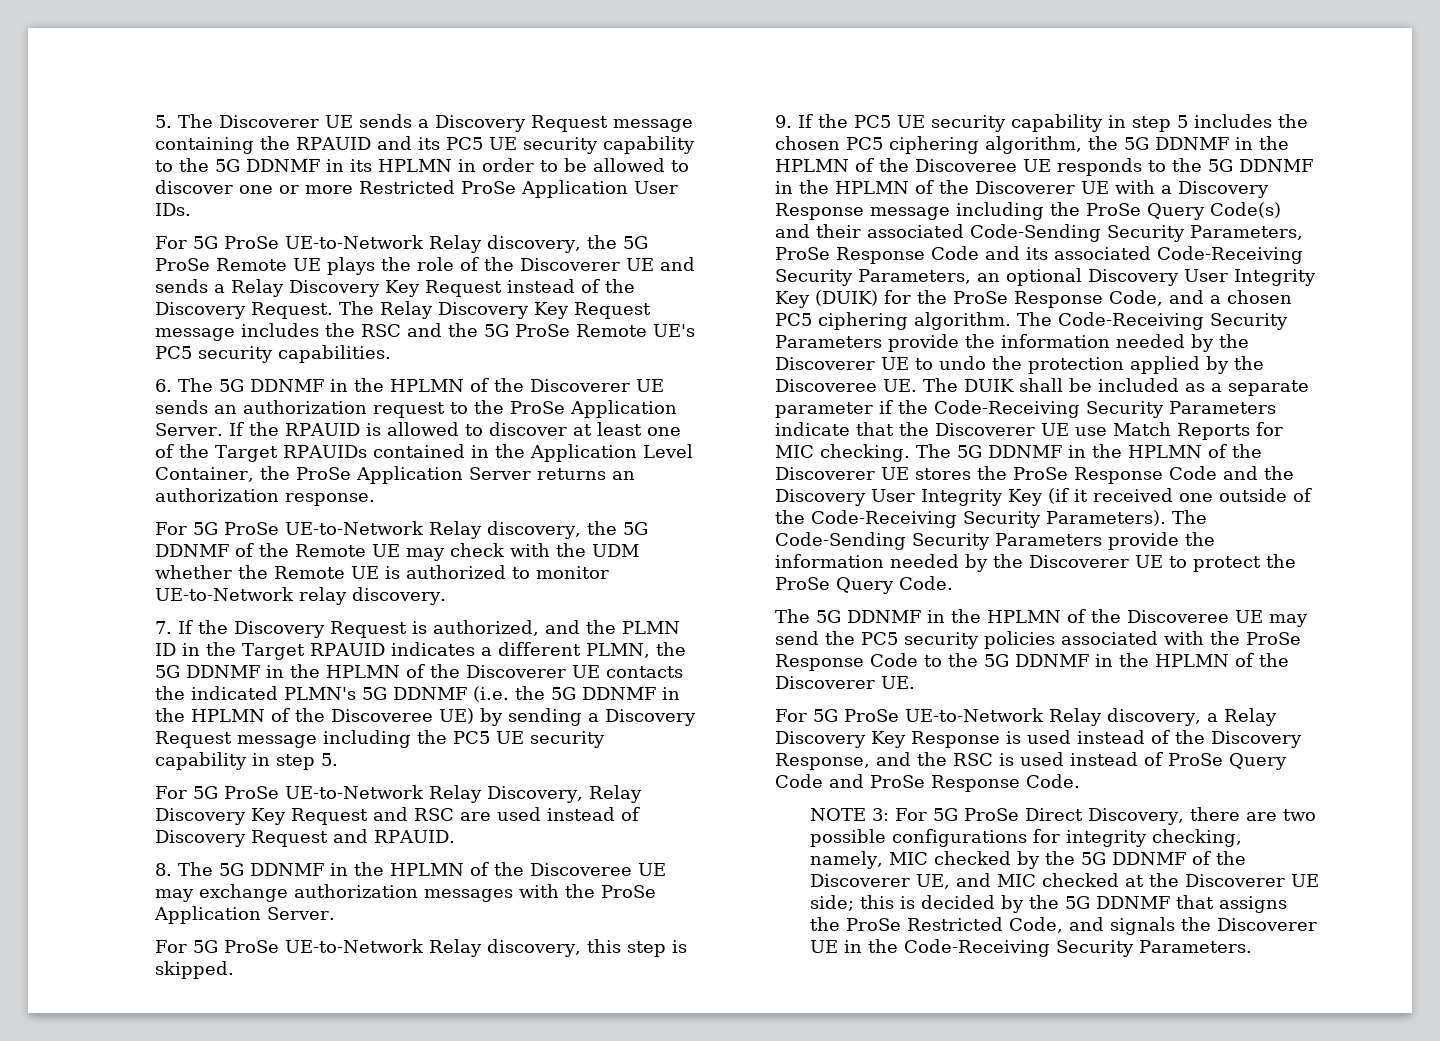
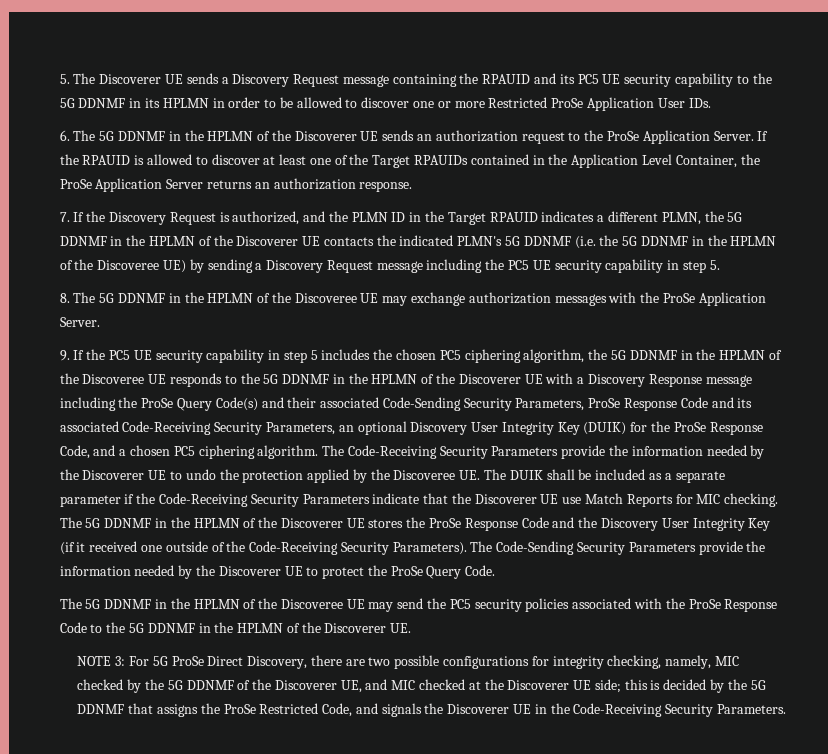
[155,235,649,253] [155,257,696,275] [155,279,636,297] [155,301,652,319] [155,323,696,341] [155,345,392,363] // For 5G ProSe UE-to-Network Relay discovery, the 5G ProSe Remote UE plays the role of the Discoverer UE and sends a Relay Discovery Key Request instead of the Discovery Request. The Relay Discovery Key Request message includes the RSC and the 5G ProSe Remote UE's PC5 security capabilities. -> (711, 103) none
[155,521,649,539] [155,543,640,561] [155,565,610,579] [155,587,447,605] // For 5G ProSe UE-to-Network Relay discovery, the 5G DDNMF of the Remote UE may check with the UDM whether the Remote UE is authorized to monitor UE-to-Network relay discovery. -> (413, 186) none
[155,785,643,803] [155,807,641,825] [155,829,456,847] // For 5G ProSe UE-to-Network Relay Discovery, Relay Discovery Key Request and RSC are used instead of Discovery Request and RPAUID. -> (720, 265) none
[155,939,688,957] [155,961,235,979] // For 5G ProSe UE-to-Network Relay discovery, this step is skipped. -> (100, 322) none
[775,708,1278,726] [775,730,1303,748] [775,752,1288,770] [775,774,1081,792] // For 5G ProSe UE-to-Network Relay discovery, a Relay Discovery Key Response is used instead of the Discovery Response, and the RSC is used instead of ProSe Query Code and ProSe Response Code. -> (412, 628) none

